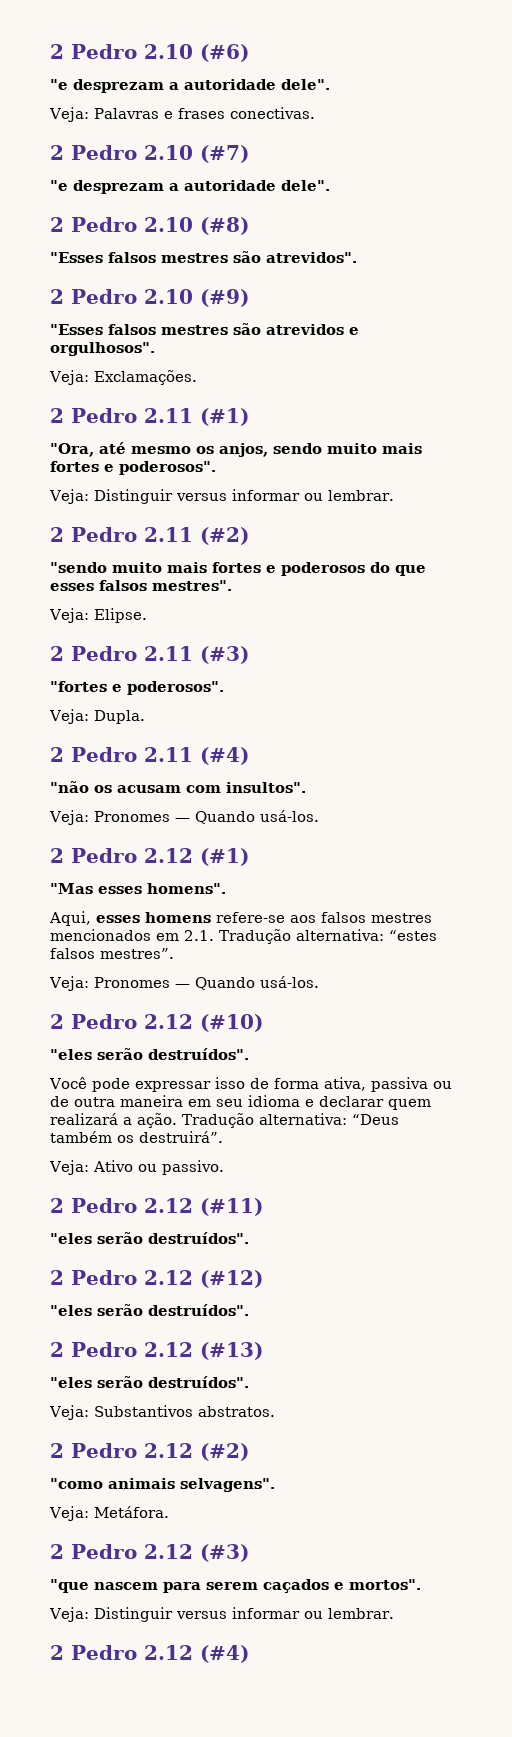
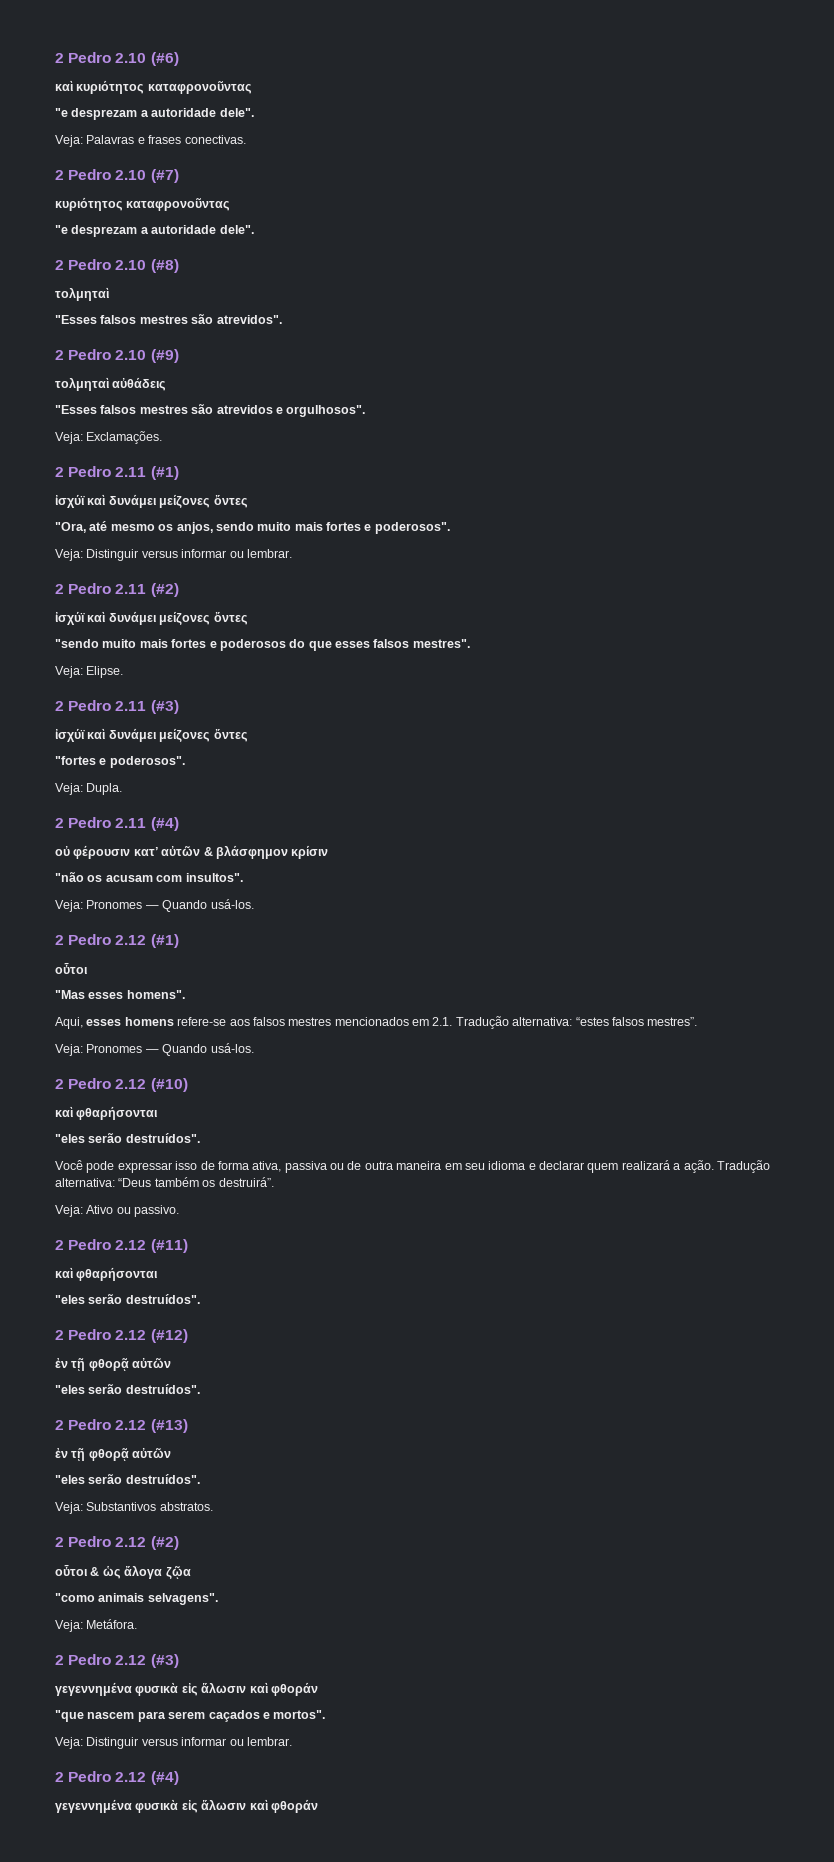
(249, 53) none -> [55,80,252,94] // καὶ κυριότητος καταφρονοῦντας
(249, 154) none -> [55,197,231,211] // κυριότητος καταφρονοῦντας
(249, 226) none -> [55,287,110,301] // τολμηταὶ
(249, 298) none -> [55,377,167,391] // τολμηταὶ αὐθάδεις
(249, 417) none -> [55,494,248,508] // ἰσχύϊ καὶ δυνάμει μείζονες ὄντες
(249, 536) none -> [55,611,248,625] // ἰσχύϊ καὶ δυνάμει μείζονες ὄντες
(249, 655) none -> [55,728,248,742] // ἰσχύϊ καὶ δυνάμει μείζονες ὄντες
(249, 756) none -> [55,845,329,859] // οὐ φέρουσιν κατ’ αὐτῶν & βλάσφημον κρίσιν
(249, 857) none -> [55,962,88,974] // οὗτοι
(263, 1023) none -> [55,1106,159,1120] // καὶ φθαρήσονται
(263, 1207) none -> [55,1267,159,1281] // καὶ φθαρήσονται
(263, 1279) none -> [55,1357,172,1371] // ἐν τῇ φθορᾷ αὐτῶν
(263, 1351) none -> [55,1447,172,1461] // ἐν τῇ φθορᾷ αὐτῶν
(249, 1452) none -> [55,1564,191,1579] // οὗτοι & ὡς ἄλογα ζῷα
(249, 1553) none -> [55,1682,318,1696] // γεγεννημένα φυσικὰ εἰς ἅλωσιν καὶ φθοράν
(249, 1654) none -> [55,1799,318,1813] // γεγεννημένα φυσικὰ εἰς ἅλωσιν καὶ φθοράν

